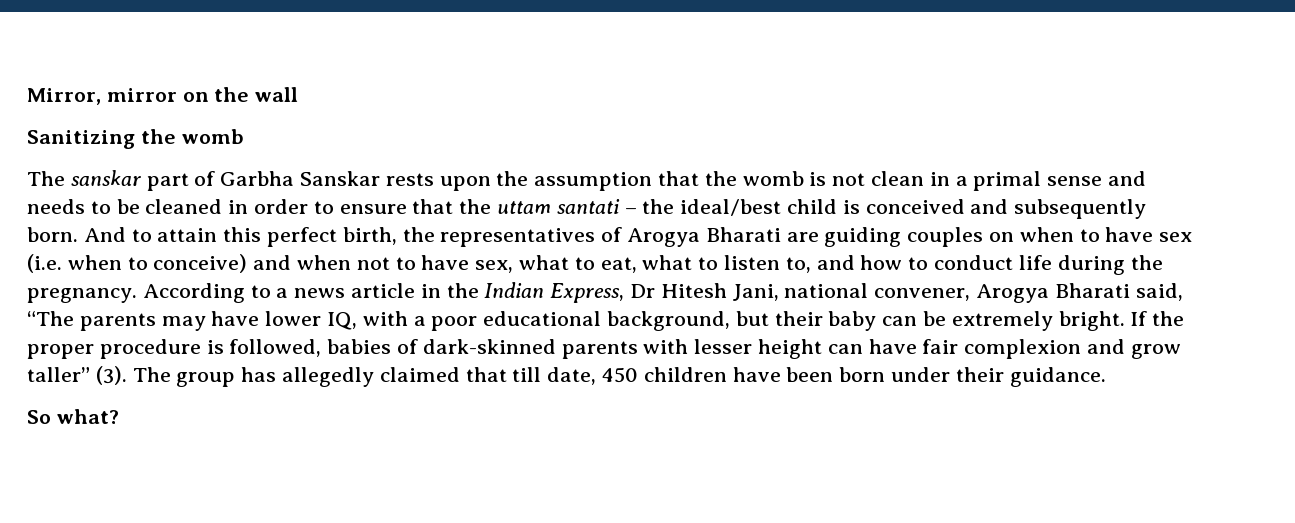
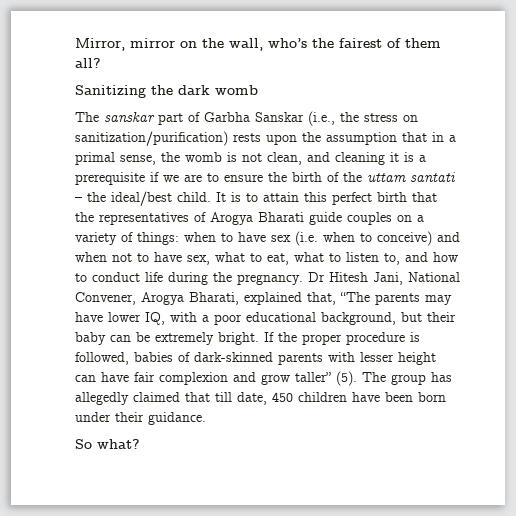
[255,87,299,102] wall -> [229,38,441,51] [75,58,101,68] wall, who’s the fairest of them all?
(176, 136) none -> [178,85,210,95] dark
(381, 178) none -> [308,111,418,126] [75,131,228,146] (i.e., the stress on sanitization/purification)
[704,171,1147,191] [27,199,454,214] the womb is not clean in a primal sense and needs to be cleaned in order to ensure that -> [432,132,456,142] [75,152,426,165] [75,172,339,185] in a primal sense, the womb is not clean, and cleaning it is a prerequisite if we are to ensure the birth of
[787,199,1147,219] [27,227,126,242] child is conceived and subsequently born. And -> [177,192,241,202] child. It is
[342,227,397,245] birth, -> [377,192,437,202] birth that
[786,227,1015,247] are guiding couples on -> [309,212,424,225] [75,232,179,245] guide couples on a variety of things:
[142,282,1183,303] According to a news article in the Indian Express, Dr Hitesh Jani, national convener, Arogya Bharati said, -> [308,272,460,285] [75,292,336,305] Dr Hitesh Jani, National Convener, Arogya Bharati, explained that,
[95,366,127,385] (3). -> [336,371,357,386] (5).

